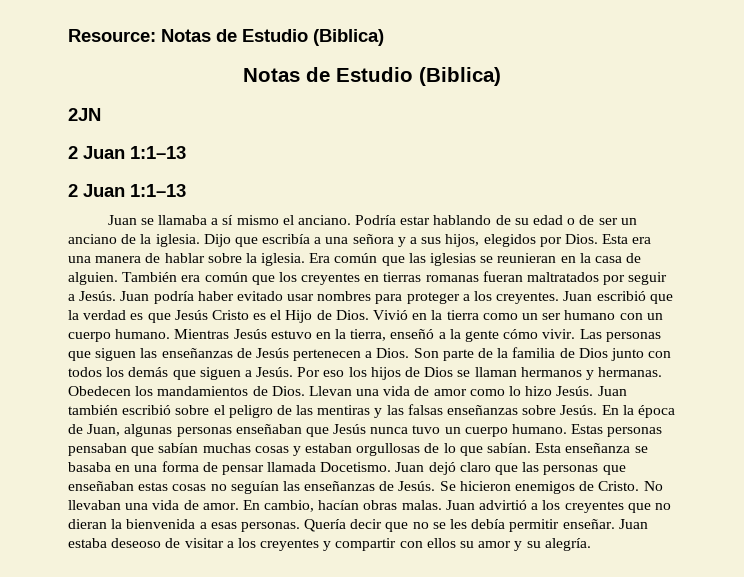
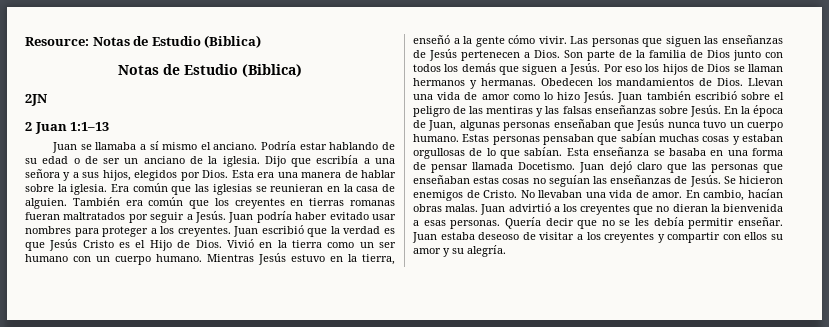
[68,184,186,197] // 2 Juan 1:1–13 -> (110, 126) none

